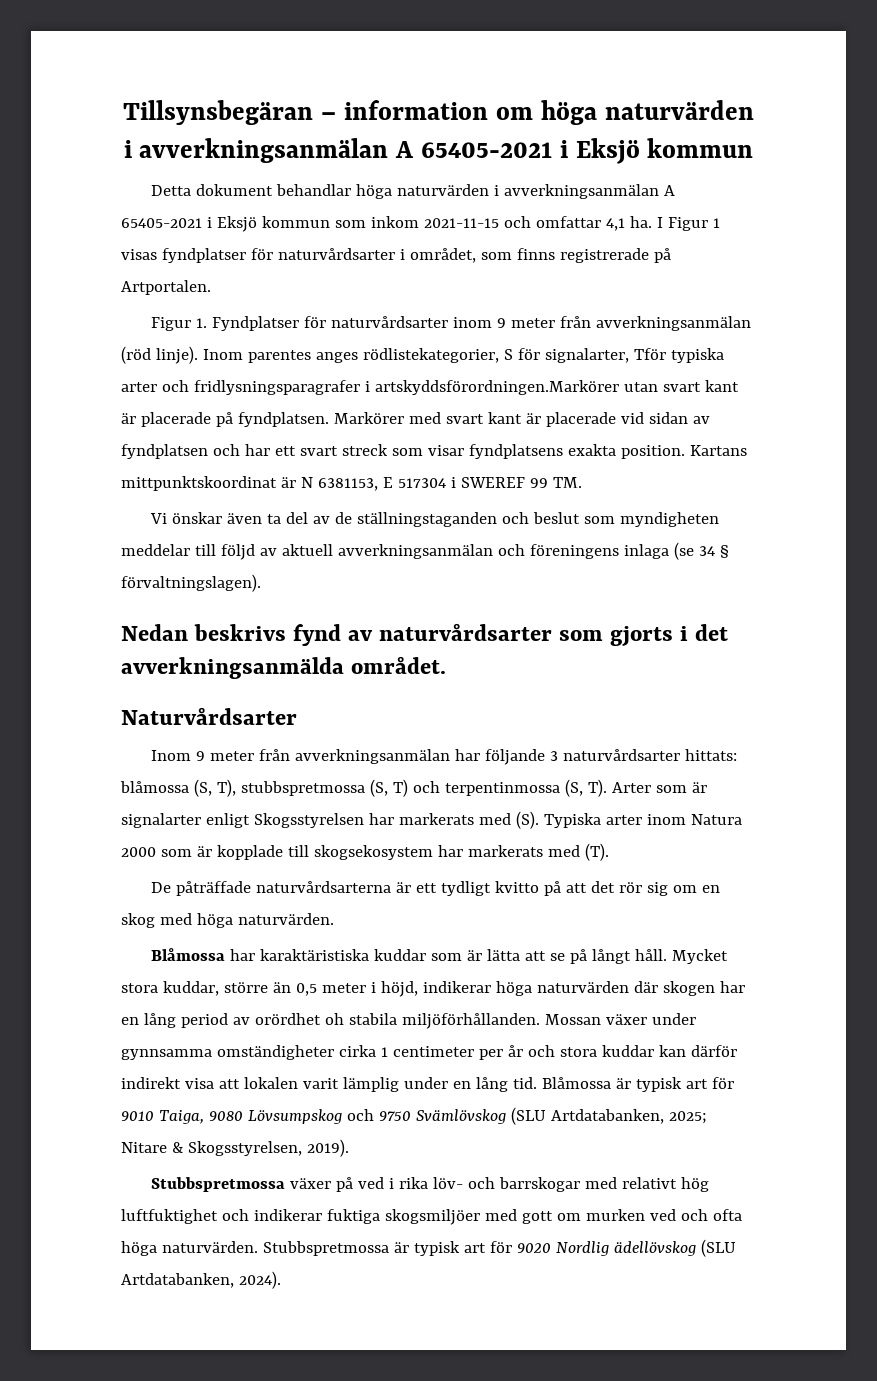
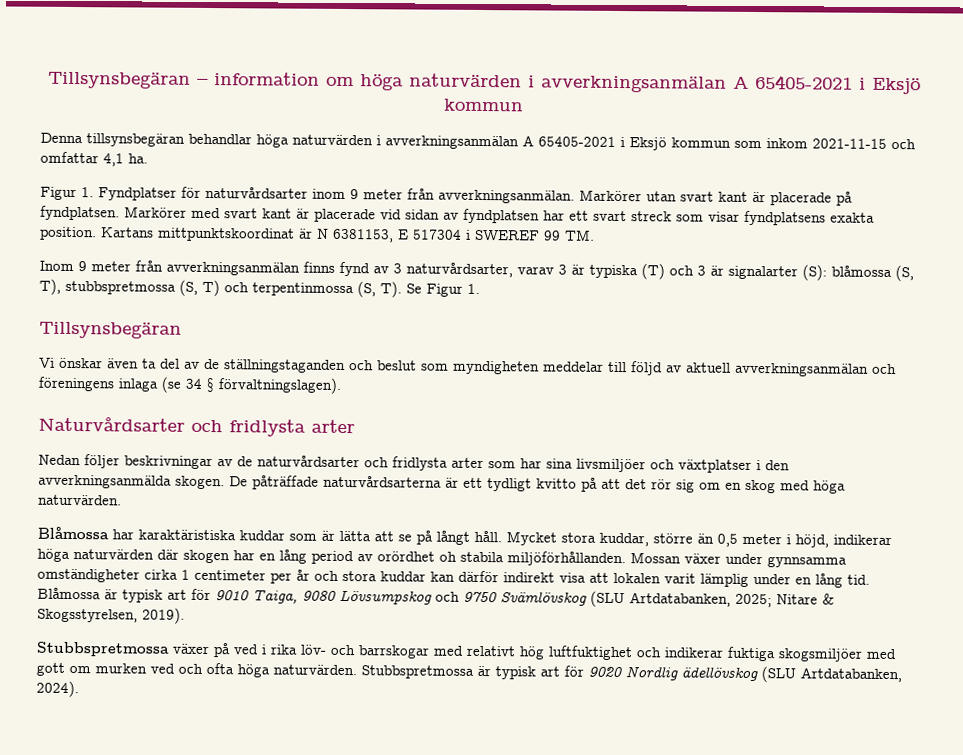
[151,184,274,196] Detta dokument -> [40,132,185,147] Denna tillsynsbegäran
[656,217,720,231] [121,248,671,263] [121,280,211,295] I Figur 1 visas fyndplatser för naturvårdsarter i området, som finns registrerade på Artportalen. -> (148, 158) none
[596,316,752,331] [121,346,724,364] [121,380,619,395] avverkningsanmälan (röd linje). Inom parentes anges rödlistekategorier, S för signalarter, Tför typiska arter och fridlysningsparagrafer i artskyddsförordningen.Markörer -> [438,189,642,204] avverkningsanmälan. Markörer
[212,444,240,456] och -> (540, 216) none
(582, 482) none -> [39,260,914,282] [39,278,480,298] [39,321,182,339] // Inom 9 meter från avverkningsanmälan finns fynd av 3 naturvårdsarter, varav 3 är typiska (T) och 3 är signalarter (S): blåmossa (S, T), stubbspretmossa (S, T) och terpentinmossa (S, T). Se Figur 1. // Tillsynsbegäran
[121,623,729,646] [121,656,447,679] [121,707,297,725] [151,749,738,765] [120,779,707,797] [121,811,742,829] [121,843,609,861] Nedan beskrivs fynd av naturvårdsarter som gjorts i det avverkningsanmälda området. // Naturvårdsarter // Inom 9 meter från avverkningsanmälan har följande 3 naturvårdsarter hittats: blåmossa (S, T), stubbspretmossa (S, T) och terpentinmossa (S, T). Arter som är signalarter enligt Skogsstyrelsen har markerats med (S). Typiska arter inom Natura 2000 som är kopplade till skogsekosystem har markerats med (T). // -> [38,416,355,437] [38,454,790,473] [38,474,225,490] Naturvårdsarter och fridlysta arter // Nedan följer beskrivningar av de naturvårdsarter och fridlysta arter som har sina livsmiljöer och växtplatser i den avverkningsanmälda skogen.

